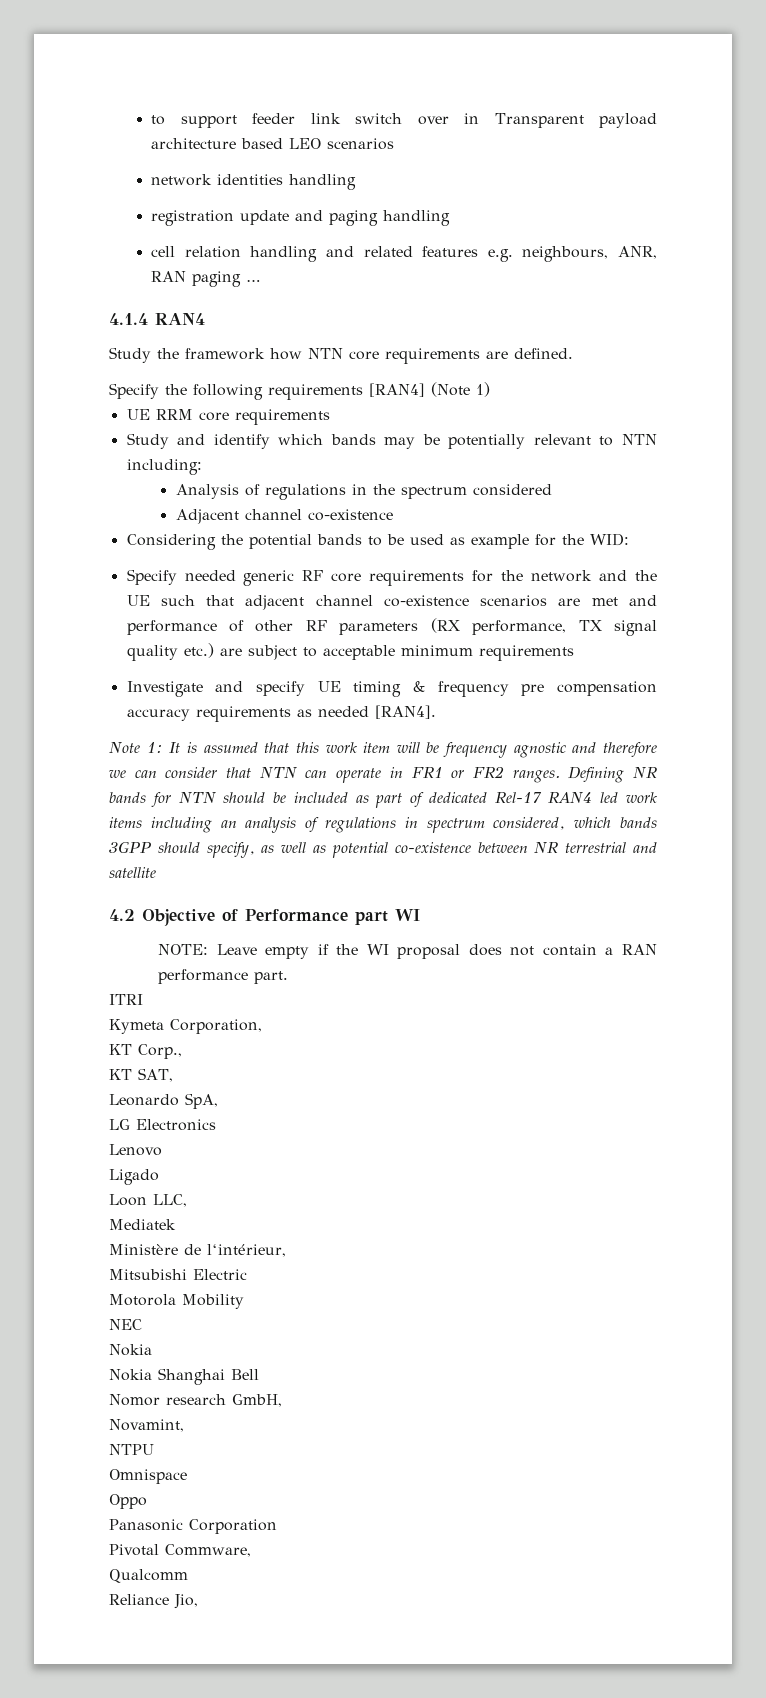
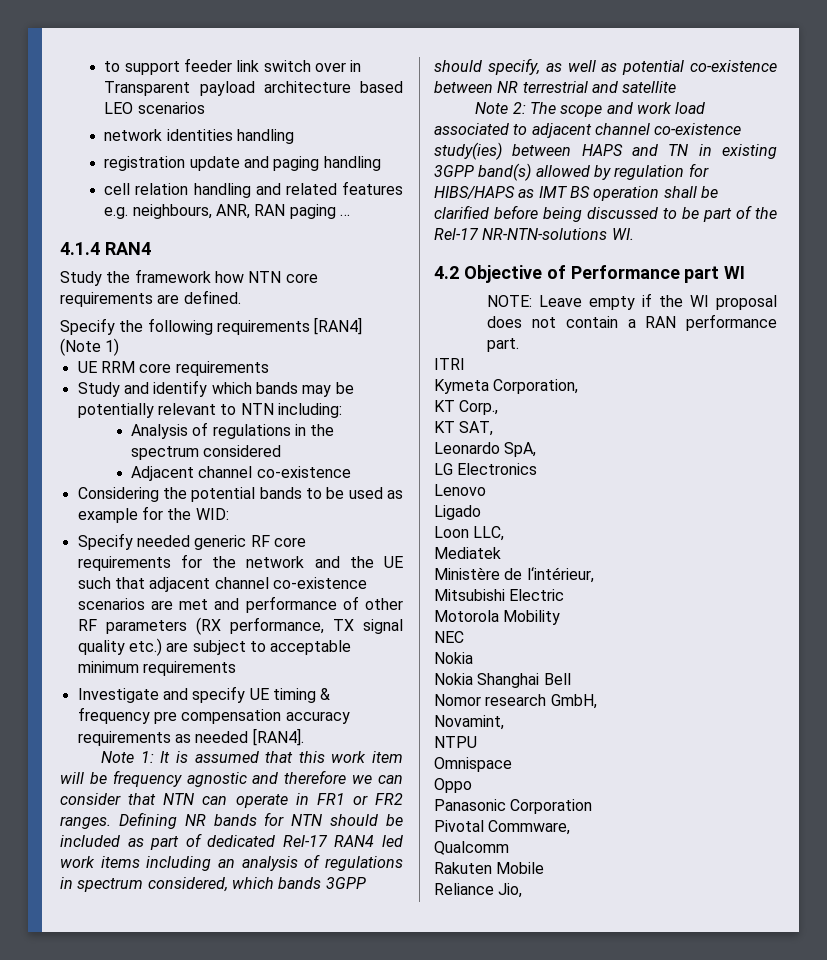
(156, 872) none -> [475,102,706,117] [434,123,742,138] [434,142,777,160] [434,163,709,181] [434,186,718,201] [434,205,777,222] [434,228,634,240] // Note 2: The scope and work load associated to adjacent channel co-existence study(ies) between HAPS and TN in existing 3GPP band(s) allowed by regulation for HIBS/HAPS as IMT BS operation shall be clarified before being discussed to be part of the Rel-17 NR-NTN-solutions WI.
(188, 1576) none -> [434,862,545,874] // Rakuten Mobile

